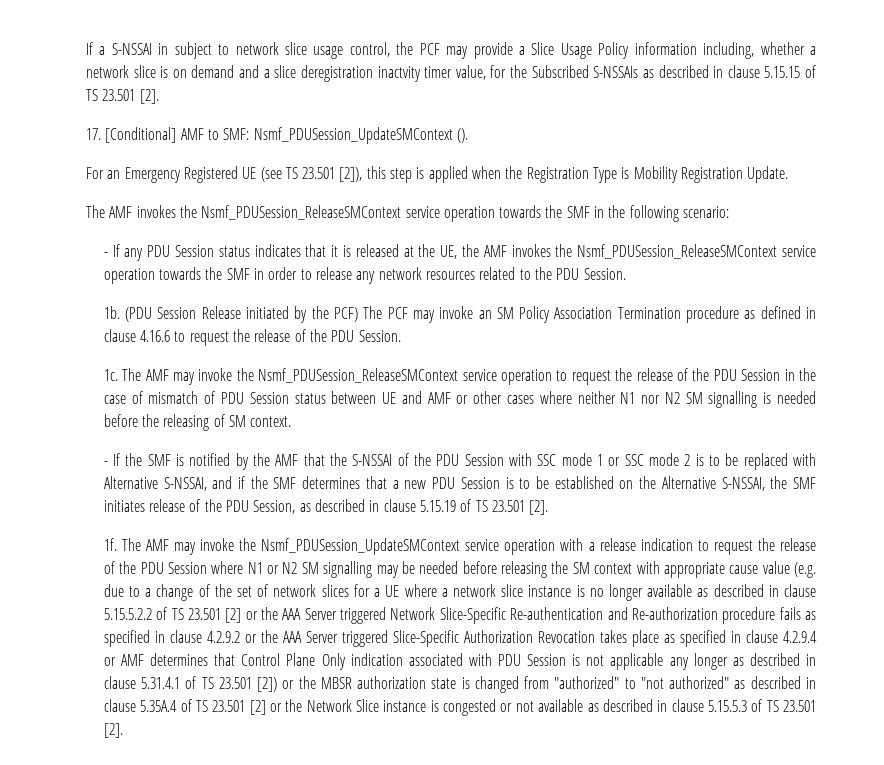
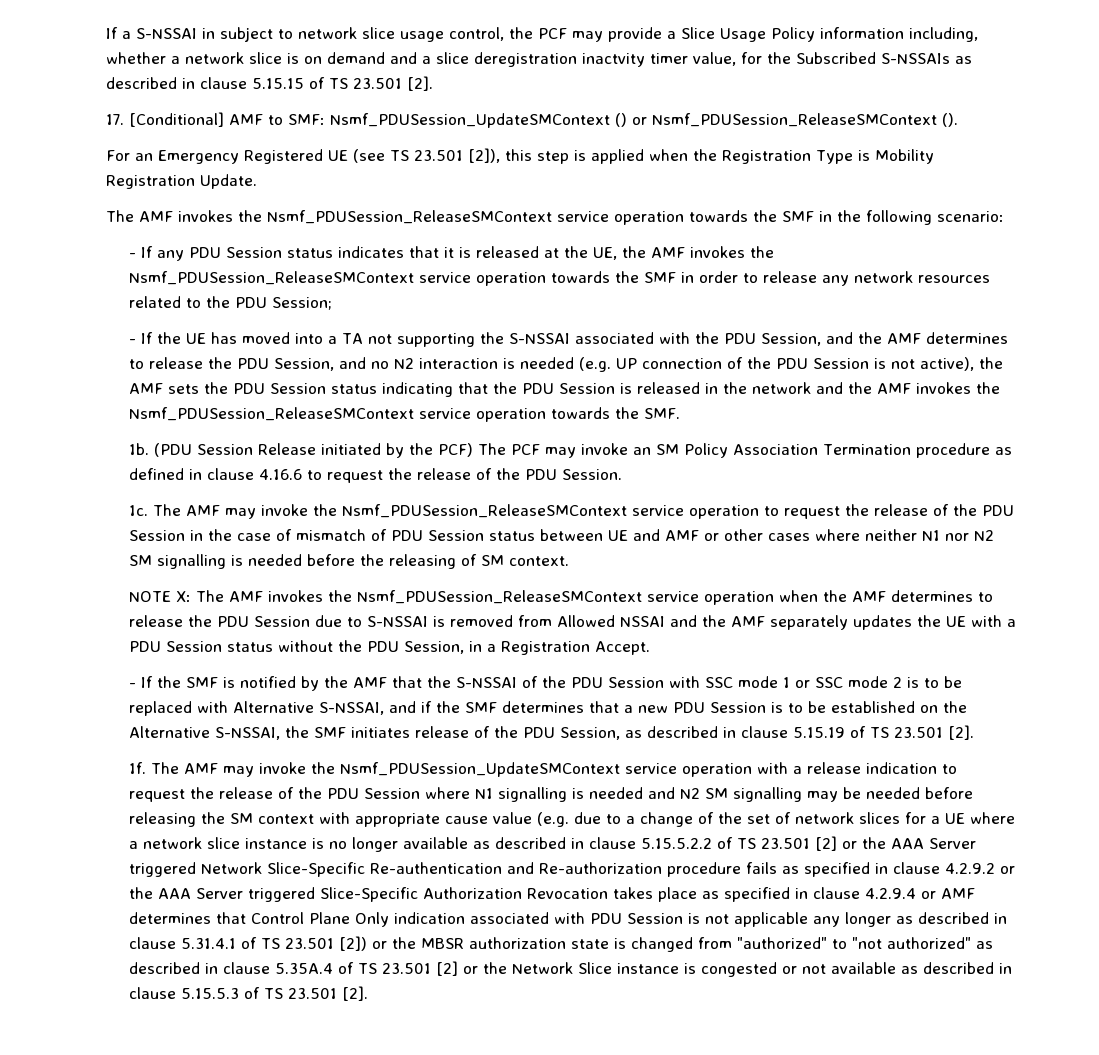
(453, 135) none -> [614,113,937,127] () or Nsmf_PDUSession_ReleaseSMContext
[583,268,626,280] Session. -> [271,297,332,310] [128,332,1008,347] [128,357,1003,372] [128,382,1000,397] [128,407,680,422] Session; // - If the UE has moved into a TA not supporting the S-NSSAI associated with the PDU Session, and the AMF determines to release the PDU Session, and no N2 interaction is needed (e.g. UP connection of the PDU Session is not active), the AMF sets the PDU Session status indicating that the PDU Session is released in the network and the AMF invokes the Nsmf_PDUSession_ReleaseSMContext service operation towards the SMF.
(292, 421) none -> [128,590,993,605] [128,615,1016,630] [128,640,650,655] // NOTE X: The AMF invokes the Nsmf_PDUSession_ReleaseSMContext service operation when the AMF determines to release the PDU Session due to S-NSSAI is removed from Allowed NSSAI and the AMF separately updates the UE with a PDU Session status without the PDU Session, in a Registration Accept.
[267,565,280,574] or -> [497,787,675,802] signalling is needed and

